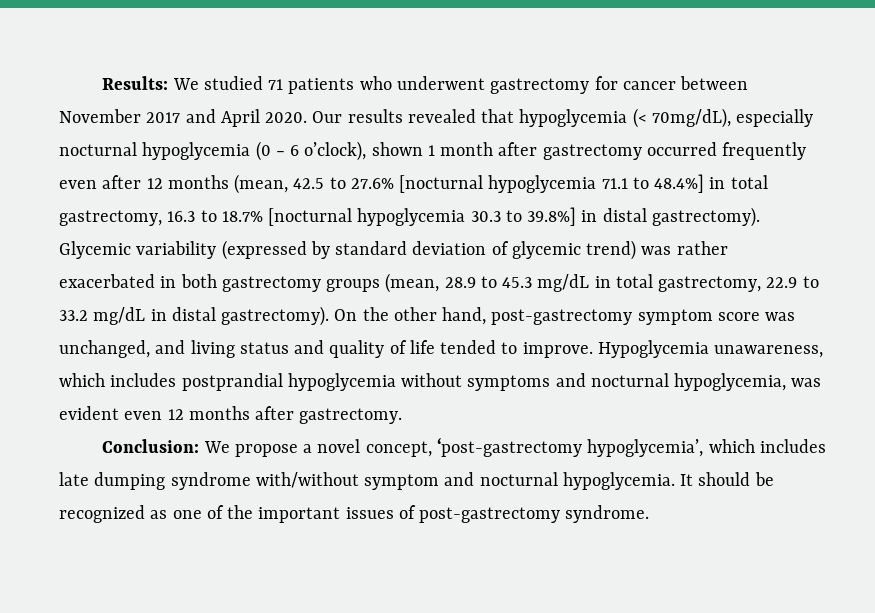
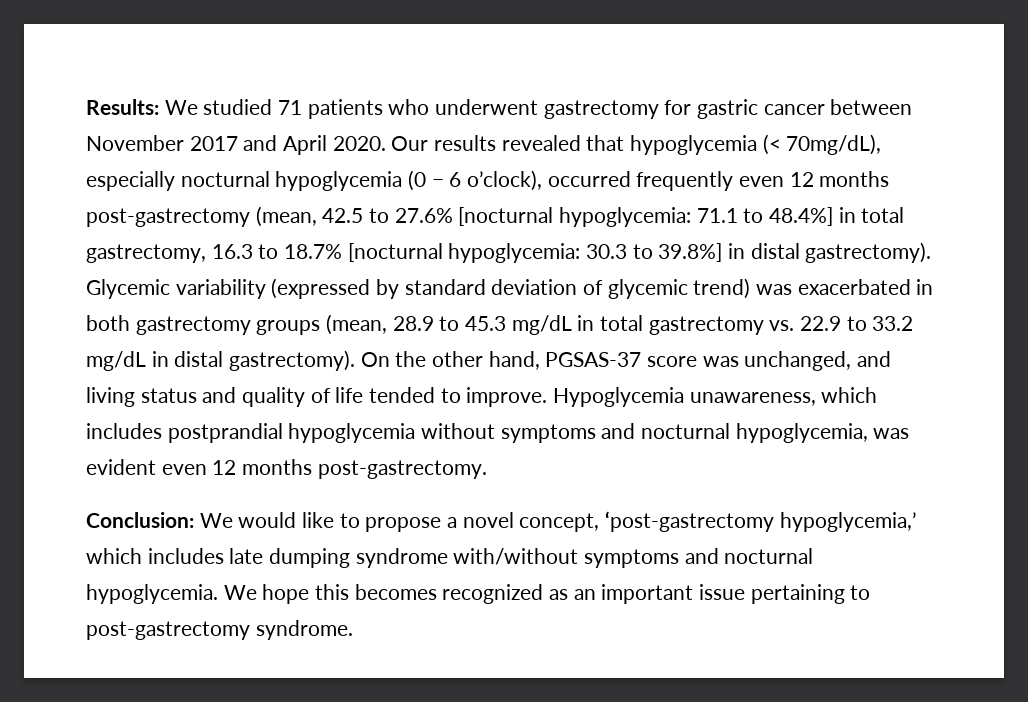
(618, 83) none -> [697,99,759,119] gastric
[371,142,642,160] shown 1 month after gastrectomy -> (543, 180) none
[102,175,229,189] after 12 months -> [789,171,890,187] [86,208,250,227] 12 months post-gastrectomy
[488,175,597,193] hypoglycemia -> [559,207,692,227] hypoglycemia:
[357,208,466,226] hypoglycemia -> [448,243,581,263] hypoglycemia:
[676,241,728,255] rather -> (793, 289) none
[658,276,762,292] gastrectomy, -> [648,316,795,335] gastrectomy vs.
[491,309,713,325] post-gastrectomy symptom -> [545,352,642,367] PGSAS-37
[255,406,403,424] after gastrectomy. -> [317,460,487,479] post-gastrectomy.
(230, 447) none -> [238,512,360,528] would like to
[587,439,704,457] hypoglycemia’, -> [779,512,916,532] hypoglycemia,’
[364,474,440,490] symptom -> [584,549,680,568] symptoms
[680,472,774,486] [59,505,416,523] It should be recognized as one of the important issues of -> [223,584,871,604] We hope this becomes recognized as an important issue pertaining to

